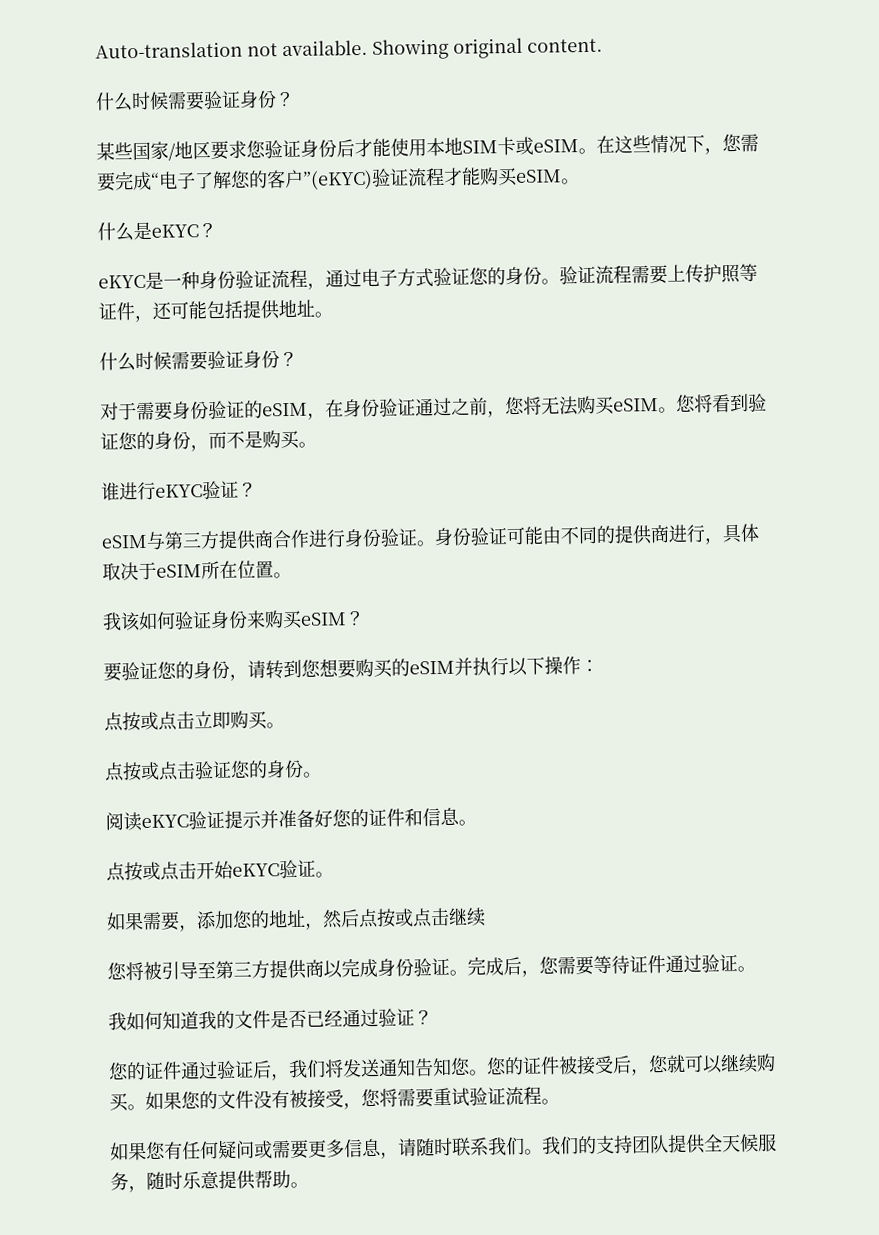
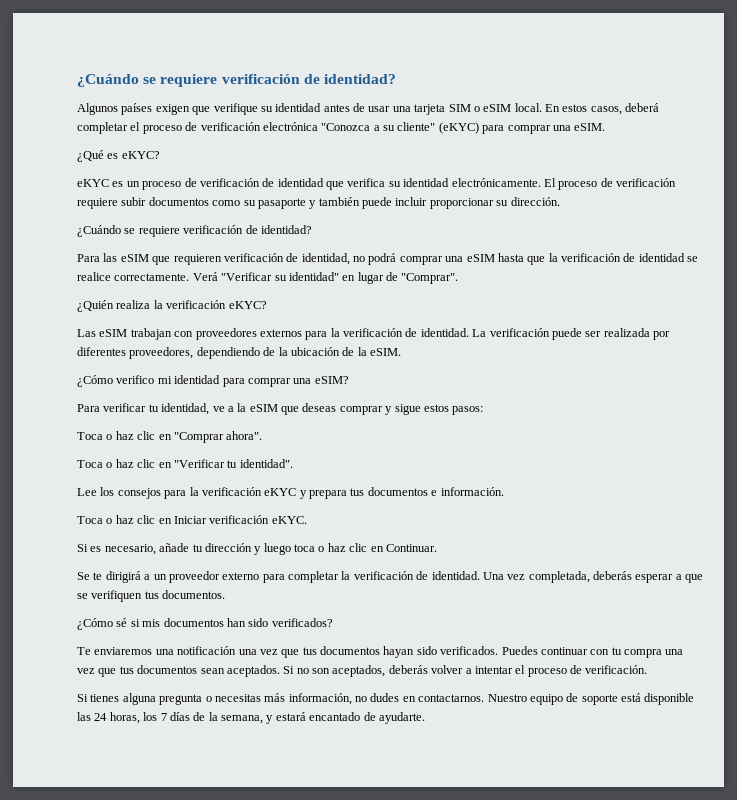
[95,37,603,60] [95,90,295,112] [96,133,759,161] [96,167,580,192] [97,221,217,242] [98,263,758,290] [98,299,333,323] [99,350,298,372] [100,393,767,421] [100,430,317,452] [101,480,257,501] [101,523,760,550] [102,560,292,581] [102,610,365,632] [103,656,599,682] [104,710,285,732] [104,759,322,782] [105,807,477,832] [106,859,334,882] [106,907,486,932] [107,954,756,981] [108,1008,433,1031] [108,1053,776,1081] [109,1086,560,1112] [110,1133,777,1161] [110,1170,309,1193] Auto-translation not available. Showing original content. // 什么时候需要验证身份？ // 某些国家/地区要求您验证身份后才能使用本地SIM卡或eSIM。在这些情况下，您需要完成“电子了解您的客户”(eKYC)验证流程才能购买eSIM。 // 什么是eKYC？ // eKYC是一种身份验证流程，通过电子方式验证您的身份。验证流程需要上传护照等证件，还可能包括提供地址。 // 什么时候需要验证身份？ // 对于需要身份验证的eSIM，在身份验证通过之前，您将无法购买eSIM。您将看到验证您的身份，而不是购买。 // 谁进行eKYC验证？ // eSIM与第三方提供商合作进行身份验证。身份验证可能由不同的提供商进行，具体取决于eSIM所在位置。 // 我该如何验证身份来购买eSIM？ // 要验证您的身份，请转到您想要购买的eSIM并执行以下操作： // 点按或点击立即购买。 // 点按或点击验证您的身份。 // 阅读eKYC验证提示并准备好您的证件和信息。 // 点按或点击开始eKYC验证。 // 如果需要，添加您的地址，然后点按或点击继续 // 您将被引导至第三方提供商以完成身份验证。完成后，您需要等待证件通过验证。 // 我如何知道我的文件是否已经通过验证？ // 您的证件通过验证后，我们将发送通知告知您。您的证件被接受后，您就可以继续购买。如果您的文件没有被接受，您将需要重试验证流程。 // 如果您有任何疑问或需要更多信息，请随时联系我们。我们的支持团队提供全天候服务，随时乐意提供帮助。 -> [77,74,396,87] [77,103,660,115] [77,122,606,134] [77,150,160,162] [77,178,676,190] [77,197,560,209] [77,225,312,237] [77,253,699,265] [77,272,459,284] [77,300,267,312] [77,328,670,340] [77,347,401,359] [77,375,349,387] [77,403,484,415] [77,431,263,443] [77,459,293,468] [77,487,504,499] [77,515,307,524] [77,543,437,555] [77,571,704,583] [77,590,226,602] [77,618,333,630] [77,646,684,658] [77,665,648,677] [77,693,695,705] [77,712,425,724] ¿Cuándo se requiere verificación de identidad? // Algunos países exigen que verifique su identidad antes de usar una tarjeta SIM o eSIM local. En estos casos, deberá completar el proceso de verificación electrónica "Conozca a su cliente" (eKYC) para comprar una eSIM. // ¿Qué es eKYC? // eKYC es un proceso de verificación de identidad que verifica su identidad electrónicamente. El proceso de verificación requiere subir documentos como su pasaporte y también puede incluir proporcionar su dirección. // ¿Cuándo se requiere verificación de identidad? // Para las eSIM que requieren verificación de identidad, no podrá comprar una eSIM hasta que la verificación de identidad se realice correctamente. Verá "Verificar su identidad" en lugar de "Comprar". // ¿Quién realiza la verificación eKYC? // Las eSIM trabajan con proveedores externos para la verificación de identidad. La verificación puede ser realizada por diferentes proveedores, dependiendo de la ubicación de la eSIM. // ¿Cómo verifico mi identidad para comprar una eSIM? // Para verificar tu identidad, ve a la eSIM que deseas comprar y sigue estos pasos: // Toca o haz clic en "Comprar ahora". // Toca o haz clic en "Verificar tu identidad". // Lee los consejos para la verificación eKYC y prepara tus documentos e información. // Toca o haz clic en Iniciar verificación eKYC. // Si es necesario, añade tu dirección y luego toca o haz clic en Continuar. // Se te dirigirá a un proveedor externo para completar la verificación de identidad. Una vez completada, deberás esperar a que se verifiquen tus documentos. // ¿Cómo sé si mis documentos han sido verificados? // Te enviaremos una notificación una vez que tus documentos hayan sido verificados. Puedes continuar con tu compra una vez que tus documentos sean aceptados. Si no son aceptados, deberás volver a intentar el proceso de verificación. // Si tienes alguna pregunta o necesitas más información, no dudes en contactarnos. Nuestro equipo de soporte está disponible las 24 horas, los 7 días de la semana, y estará encantado de ayudarte.

